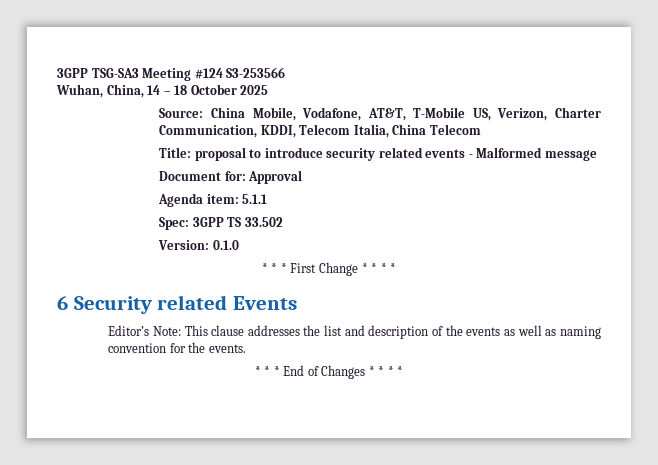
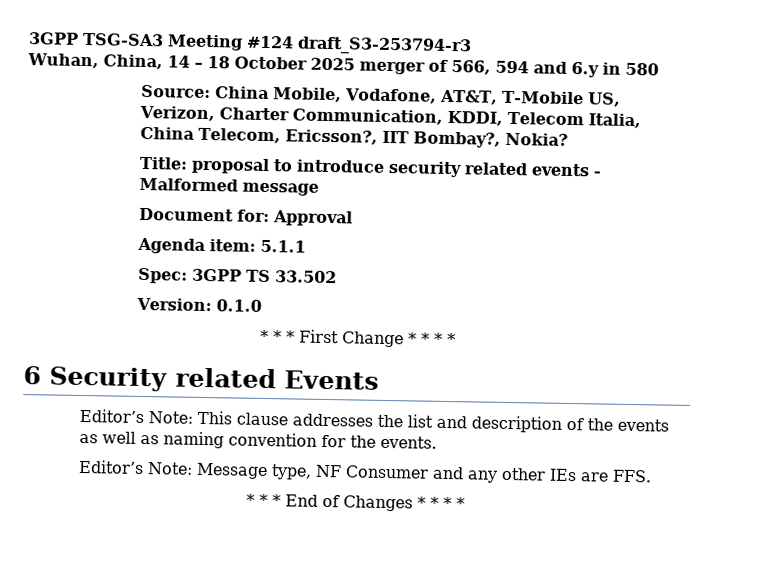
[226,67,286,78] S3-253566 -> [297,36,472,56] draft_S3-253794-r3
(269, 90) none -> [359,59,659,78] merger of 566, 594 and 6.y in 580
[429,124,481,135] Telecom -> [198,127,569,148] Telecom, Ericsson?, IIT Bombay?, Nokia?
(246, 348) none -> [77,459,652,483] // Editor’s Note: Message type, NF Consumer and any other IEs are FFS.

